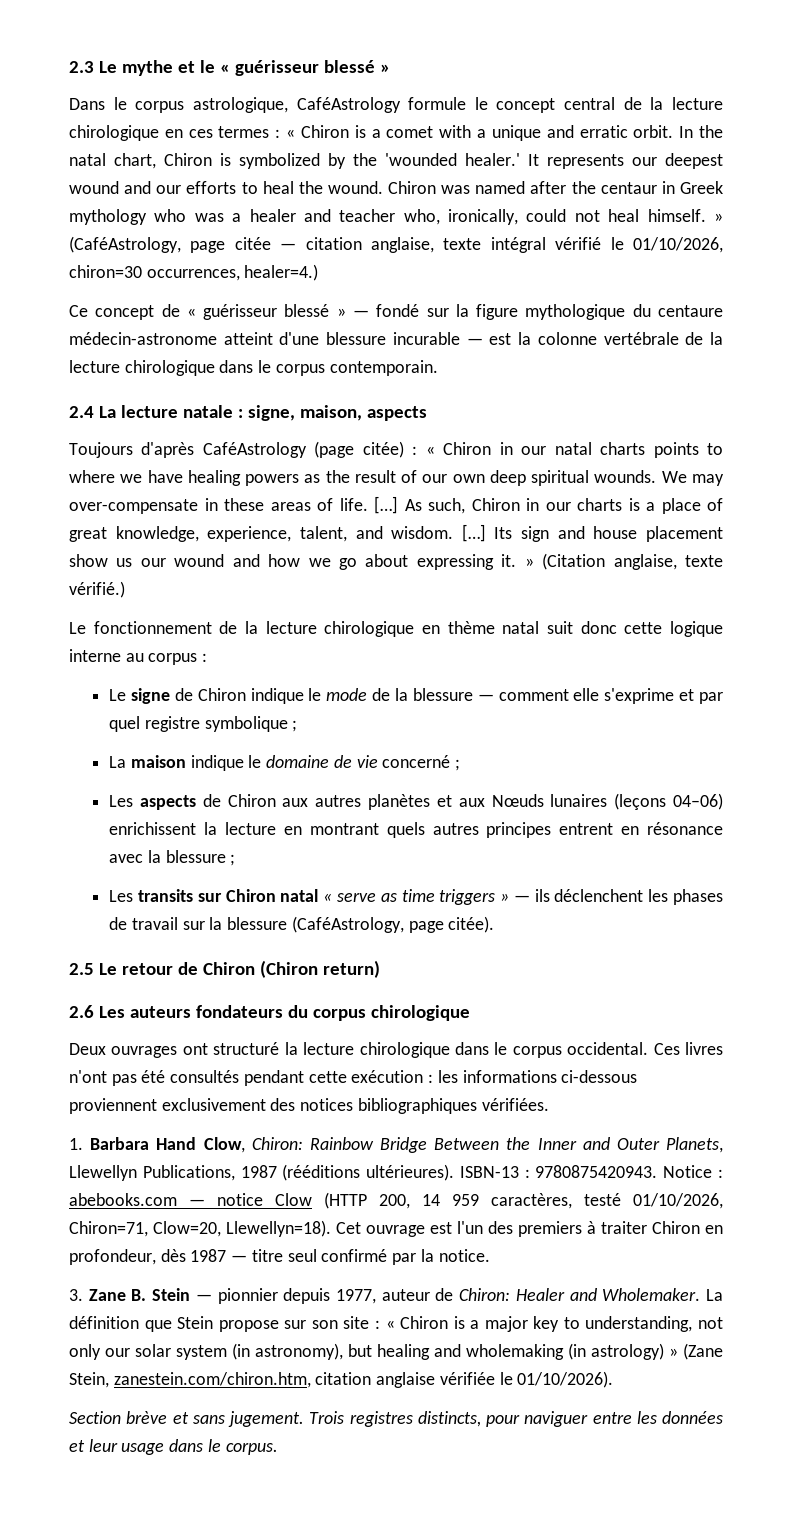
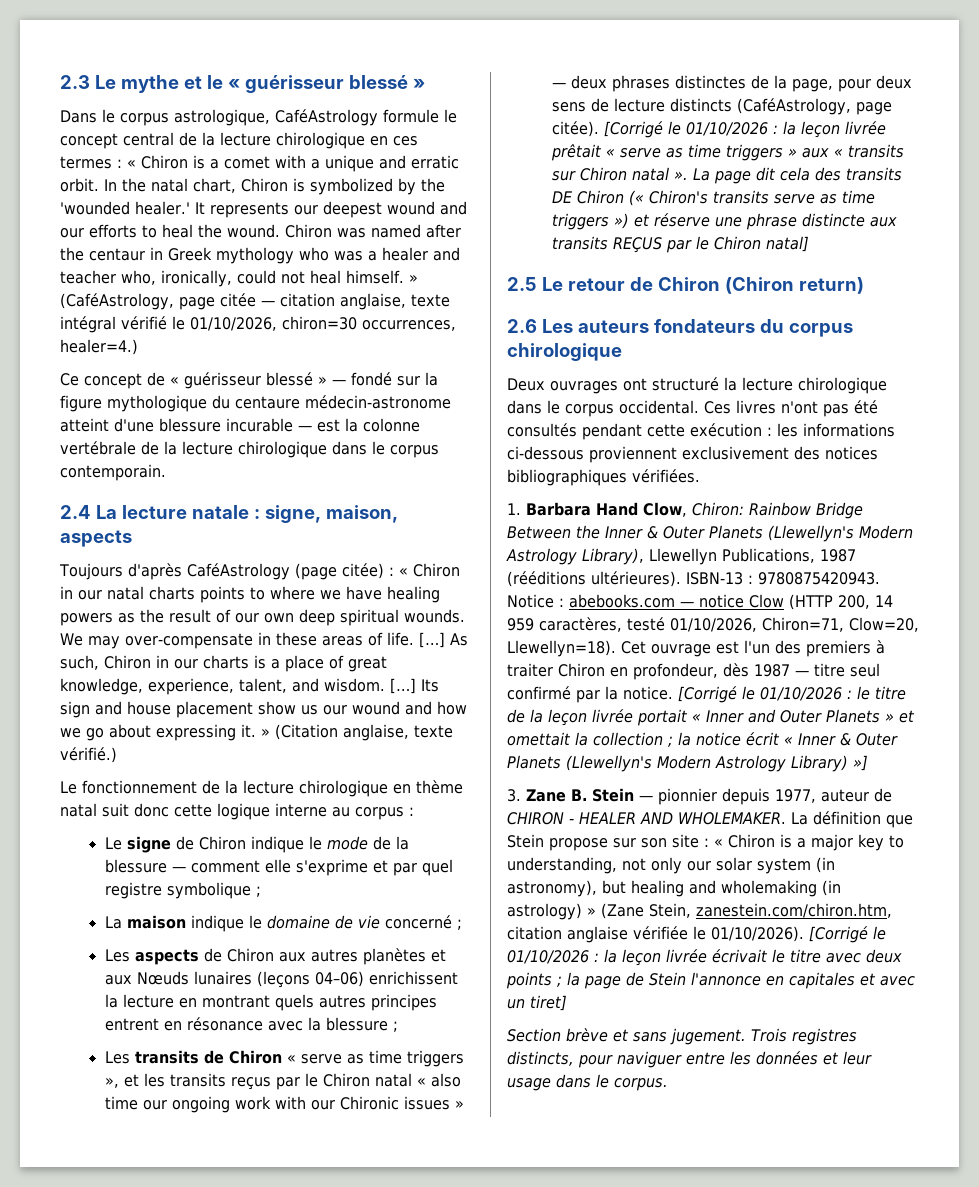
[197,889,319,902] sur Chiron natal -> [203,1050,464,1067] [104,1073,461,1090] [104,1096,464,1113] [551,75,912,92] [551,98,892,115] [551,121,886,138] [550,144,602,161] de Chiron « serve as time triggers », et les transits reçus par le Chiron natal « also time our ongoing work with our Chironic issues » — deux phrases distinctes de la page, pour deux sens de lecture distincts (CaféAstrology, page citée). [Corrigé le 01/10/2026 : la leçon livrée prêtait
[513,889,723,905] [109,916,495,933] — ils déclenchent les phases de travail sur la blessure (CaféAstrology, page citée). -> [801,144,904,158] [551,167,902,184] [551,190,875,206] [551,213,897,230] [551,236,809,253] aux « transits sur Chiron natal ». La page dit cela des transits DE Chiron (« Chiron's transits serve as time triggers ») et réserve une phrase distincte aux transits REÇUS par le Chiron natal]
[582,1137,723,1153] and Outer Planets, -> [647,525,913,542] [506,548,644,565] & Outer Planets (Llewellyn's Modern Astrology Library),
(490, 1255) none -> [678,686,906,703] [507,709,915,726] [507,732,898,747] [507,755,868,772] [Corrigé le 01/10/2026 : le titre de la leçon livrée portait « Inner and Outer Planets » et omettait la collection ; la notice écrit « Inner & Outer Planets (Llewellyn's Modern Astrology Library) »]
[459,1288,701,1301] Chiron: Healer and Wholemaker. -> [507,812,786,825] CHIRON - HEALER AND WHOLEMAKER.
(614, 1379) none -> [809,926,886,943] [507,949,902,966] [506,972,915,989] [507,995,567,1011] [Corrigé le 01/10/2026 : la leçon livrée écrivait le titre avec deux points ; la page de Stein l'annonce en capitales et avec un tiret]

